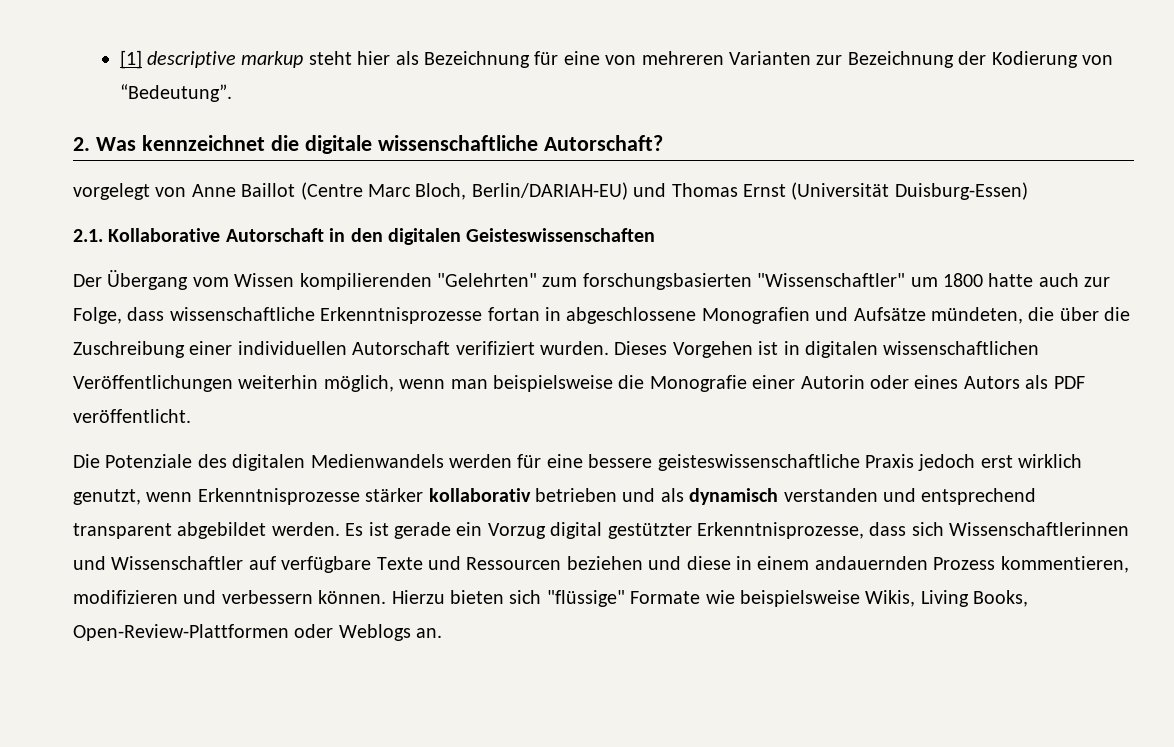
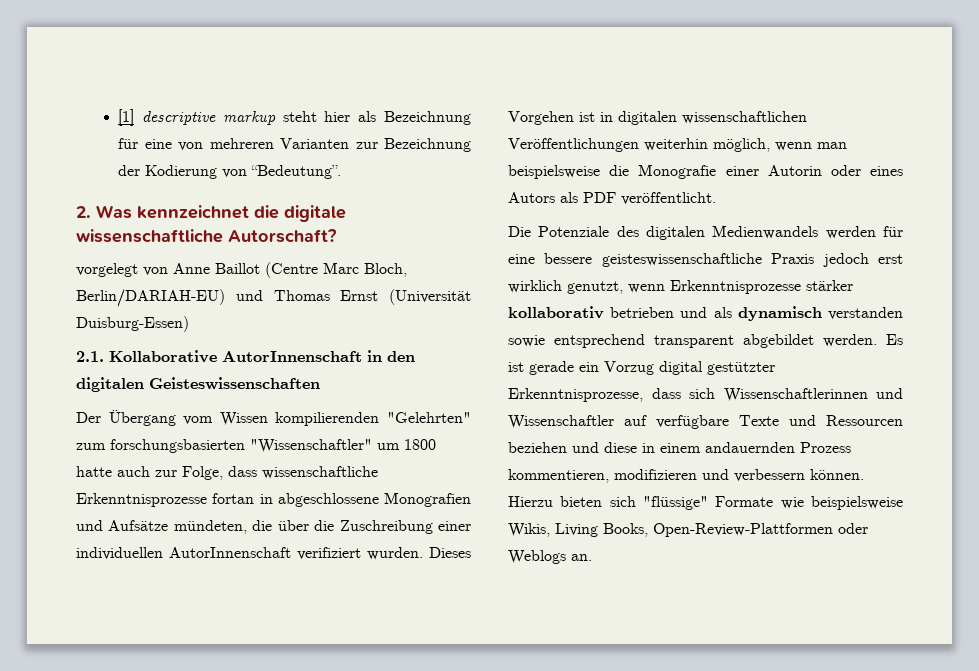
[225,228,324,242] Autorschaft -> [222,351,362,362] AutorInnenschaft
[352,341,451,355] Autorschaft -> [169,547,291,558] AutorInnenschaft
[882,488,916,502] und -> [508,335,545,347] sowie

